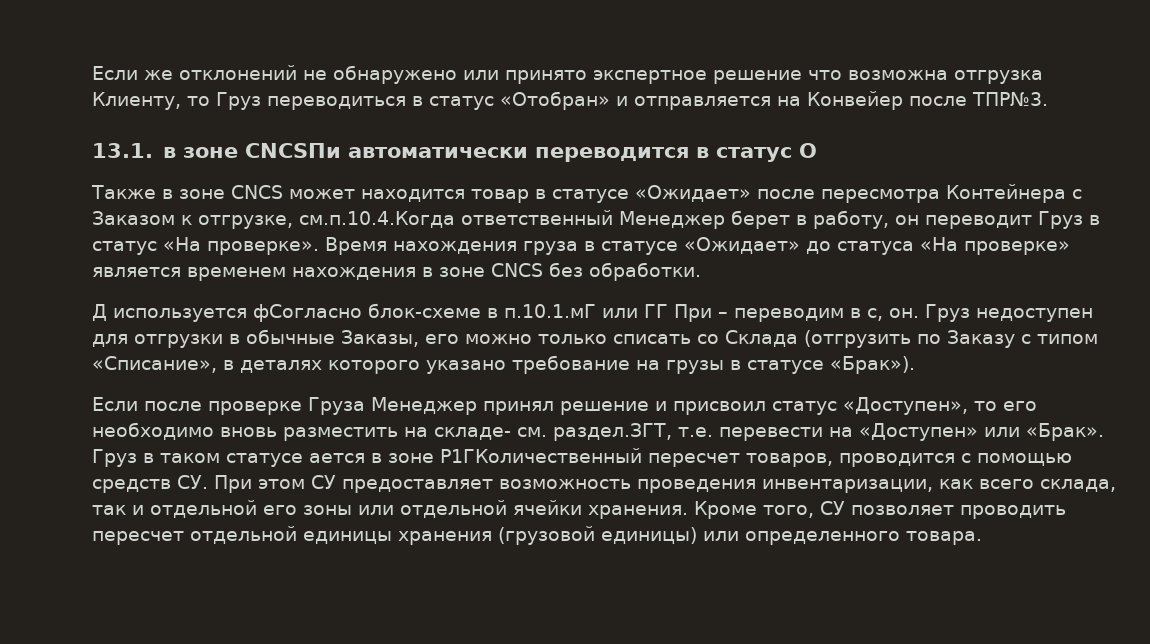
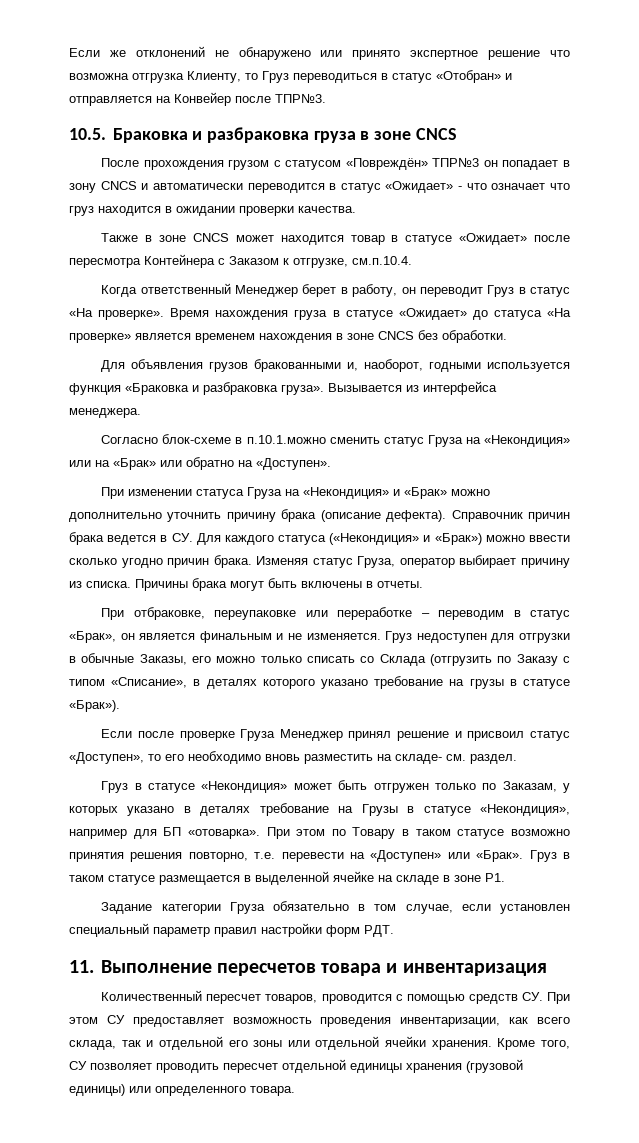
[92,143,817,162] 13.1. в зоне CNCSПи автоматически переводится в статус О -> [69,127,457,143] [101,157,570,170] [69,181,570,193] [69,206,356,216] 10.5. Браковка и разбраковка груза в зоне CNCS // После прохождения грузом с статусом «Повреждён» ТПР№3 он попадает в зону CNCS и автоматически переводится в статус «Ожидает» - что означает что груз находится в ожидании проверки качества.
[299,211,455,228] см.п.10.4.Когда -> [352,256,412,265] [101,285,138,297] см.п.10.4. // Когда
[92,303,919,322] Д используется фСогласно блок-схеме в п.10.1.мГ или ГГ При – переводим в с, он. -> [101,359,570,372] [69,381,497,395] [69,408,141,418] [101,434,570,447] [69,457,331,470] [101,487,491,499] [69,509,570,522] [69,532,570,545] [69,555,570,568] [69,578,423,591] [101,607,570,620] [69,631,381,643] Для объявления грузов бракованными и, наоборот, годными используется функция «Браковка и разбраковка груза». Вызывается из интерфейса менеджера. // Согласно блок-схеме в п.10.1.можно сменить статус Груза на «Некондиция» или на «Брак» или обратно на «Доступен». // При изменении статуса Груза на «Некондиция» и «Брак» можно дополнительно уточнить причину брака (описание дефекта). Справочник причин брака ведется в СУ. Для каждого статуса («Некондиция» и «Брак») можно ввести сколько угодно причин брака. Изменяя статус Груза, оператор выбирает причину из списка. Причины брака могут быть включены в отчеты. // При отбраковке, переупаковке или переработке – переводим в статус «Брак», он является финальным и не изменяется.
[553,423,672,441] раздел.ЗГТ, -> [470,754,517,764] [101,780,570,793] [69,803,571,816] [69,827,570,839] [69,852,248,862] раздел. // Груз в статусе «Некондиция» может быть отгружен только по Заказам, у которых указано в деталях требование на Грузы в статусе «Некондиция», например для БП «отоварка». При этом по Товару в таком статусе возможно принятия решения повторно,
[309,448,642,463] ается в зоне Р1ГКоличественный -> [159,871,505,885] [101,901,570,914] [69,923,394,937] [69,960,547,976] [101,990,203,1001] размещается в выделенной ячейке на складе в зоне Р1. // Задание категории Груза обязательно в том случае, если установлен специальный параметр правил настройки форм РДТ. // 11. Выполнение пересчетов товара и инвентаризация // Количественный

